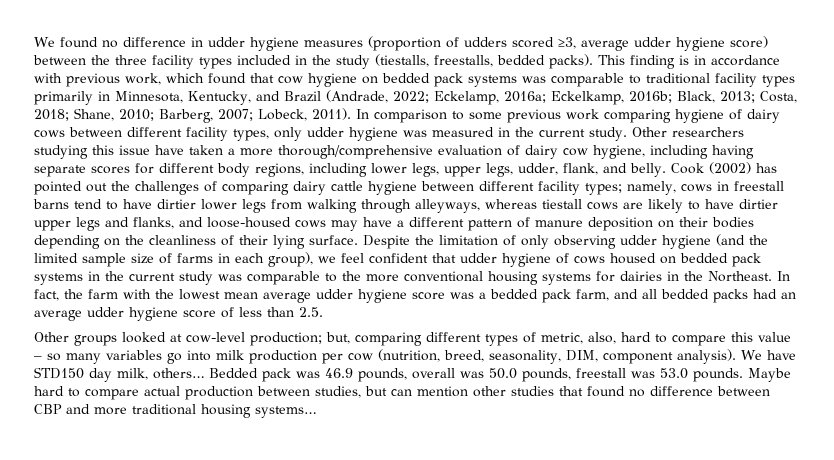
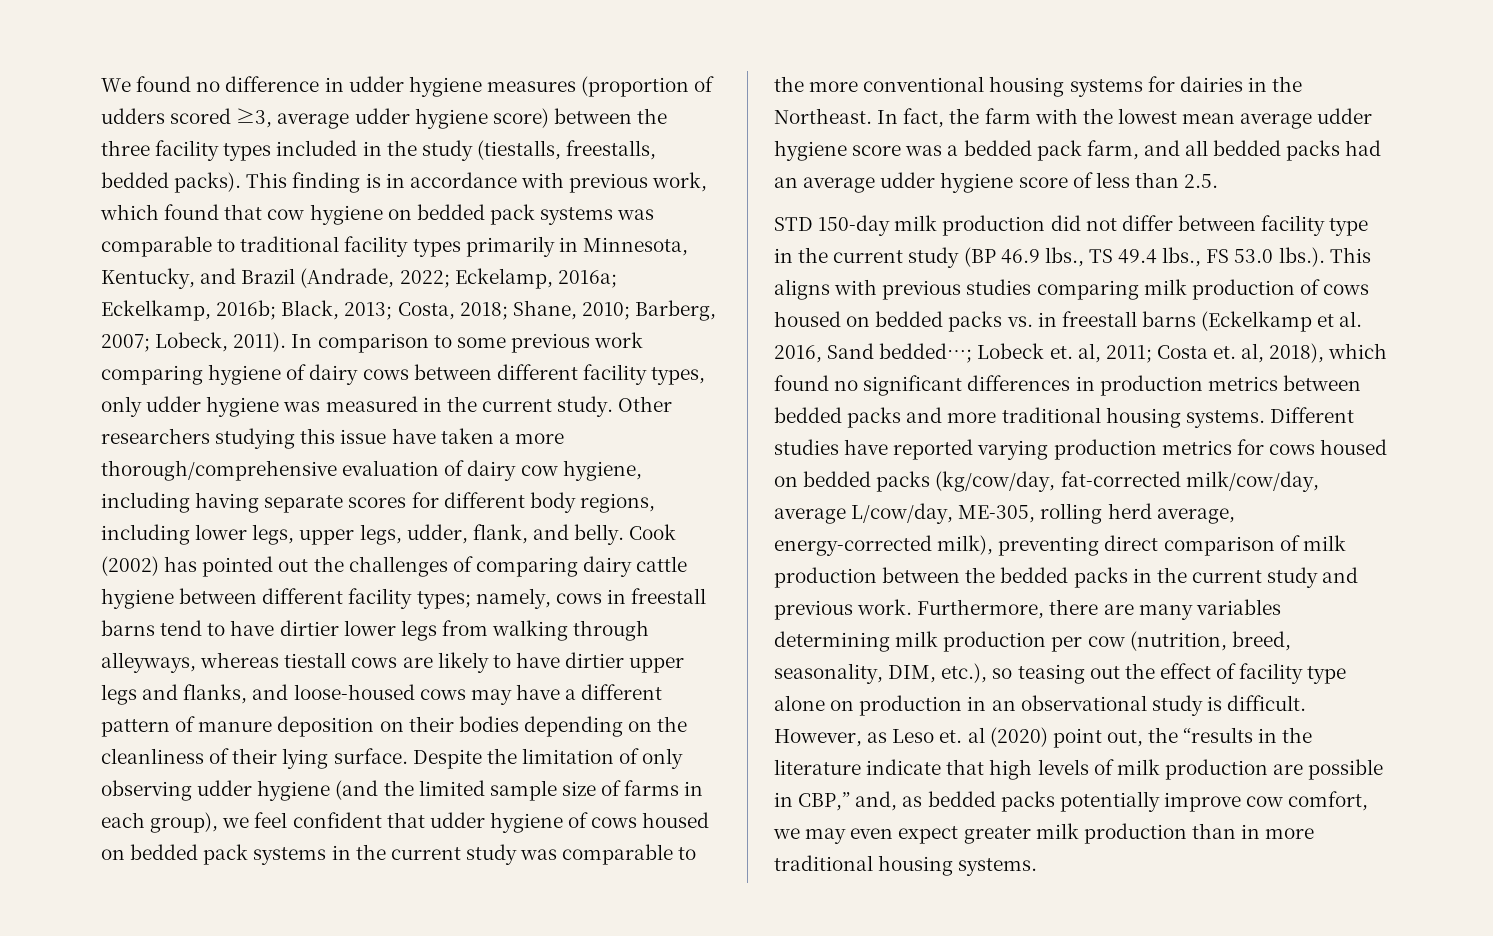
[34,332,791,346] [34,350,211,364] Other groups looked at cow-level production; but, comparing different types of metric, also, hard to compare this value – so many variables go into -> [774,215,1369,236] [774,247,1371,268] [774,279,1370,300] [774,311,1363,332] [774,343,1388,363] [774,375,1361,396] [774,407,1354,428] [774,439,1388,460] [774,471,1319,492] [774,503,1235,524] [774,535,1346,556] [774,567,1359,588] [774,599,1281,620] [774,631,890,652] STD 150-day milk production did not differ between facility type in the current study (BP 46.9 lbs., TS 49.4 lbs., FS 53.0 lbs.). This aligns with previous studies comparing milk production of cows housed on bedded packs vs. in freestall barns (Eckelkamp et al. 2016, Sand bedded…; Lobeck et. al, 2011; Costa et. al, 2018), which found no significant differences in production metrics between bedded packs and more traditional housing systems. Different studies have reported varying production metrics for cows housed on bedded packs (kg/cow/day, fat-corrected milk/cow/day, average L/cow/day, ME-305, rolling herd average, energy-corrected milk), preventing direct comparison of milk production between the bedded packs in the current study and previous work. Furthermore, there are many variables determining
[602,349,796,364] [34,367,791,382] [34,386,770,400] [34,404,316,418] component analysis). We have STD150 day milk, others… Bedded pack was 46.9 pounds, overall was 50.0 pounds, freestall was 53.0 pounds. Maybe hard to compare actual production between studies, but can mention other studies that found no difference between CBP and more traditional housing systems… -> [941,663,1347,684] [774,695,1307,716] [774,727,1313,748] [774,759,1384,780] [774,791,1369,812] [773,823,1315,844] [774,855,1038,876] etc.), so teasing out the effect of facility type alone on production in an observational study is difficult. However, as Leso et. al (2020) point out, the “results in the literature indicate that high levels of milk production are possible in CBP,” and, as bedded packs potentially improve cow comfort, we may even expect greater milk production than in more traditional housing systems.

